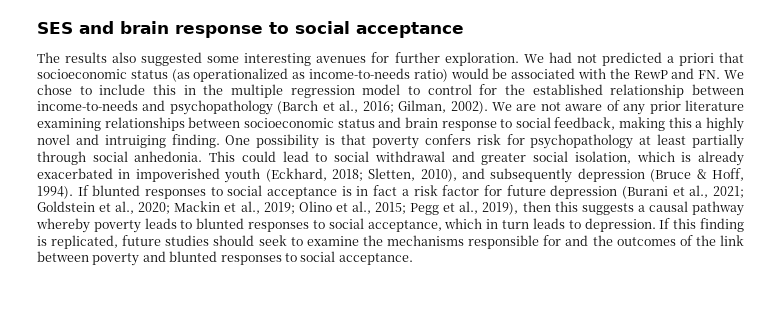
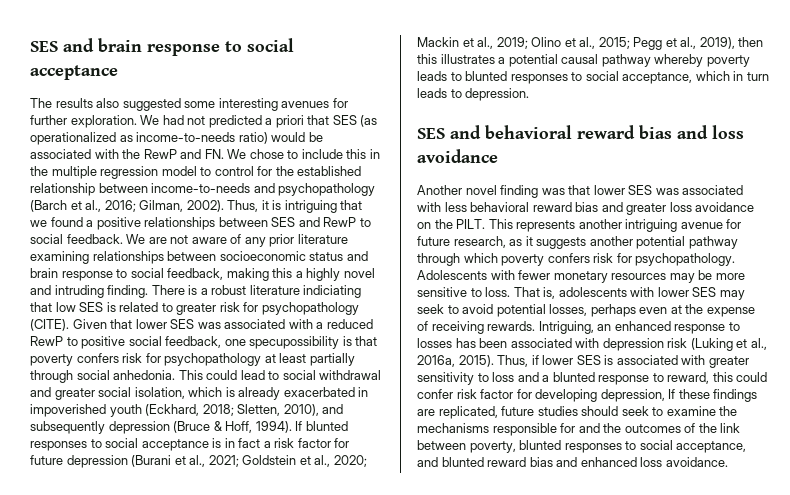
[37,69,168,79] socioeconomic status -> [332,115,357,125] SES
(488, 107) none -> [227,200,363,213] [30,217,371,230] [30,234,123,244] Thus, it is intriguing that we found a positive relationships between SES and RewP to social feedback.
[104,134,320,149] intruiging finding. One possibility -> [54,285,362,298] [30,302,359,315] [30,319,373,331] [30,336,340,349] intruding finding. There is a robust literature indiciating that low SES is related to greater risk for psychopathology (CITE). Given that lower SES was associated with a reduced RewP to positive social feedback, one specupossibility
[581,203,645,215] suggests a -> [440,54,558,67] illustrates a potential
[659,218,745,232] [37,236,47,246] If this finding is -> [417,125,744,139] [417,149,498,163] [417,185,744,198] [417,202,755,215] [417,219,742,232] [417,236,738,249] [417,253,736,266] [417,270,745,283] [417,287,745,300] [417,304,755,317] [417,321,740,334] [417,338,767,351] [417,355,749,368] [417,372,768,385] [417,389,758,402] [417,409,435,416] // SES and behavioral reward bias and loss avoidance // Another novel finding was that lower SES was associated with less behavioral reward bias and greater loss avoidance on the PILT. This represents another intriguing avenue for future research, as it suggests another potential pathway through which poverty confers risk for psychopathology. Adolescents with fewer monetary resources may be more sensitive to loss. That is, adolescents with lower SES may seek to avoid potential losses, perhaps even at the expense of receiving rewards. Intriguing, an enhanced response to losses has been associated with depression risk (Luking et al., 2016a, 2015). Thus, if lower SES is associated with greater sensitivity to loss and a blunted response to reward, this could confer risk factor for developing depression, If these findings are
[92,251,413,266] poverty and blunted responses to social acceptance. -> [469,440,747,453] [417,457,728,467] poverty, blunted responses to social acceptance, and blunted reward bias and enhanced loss avoidance.

